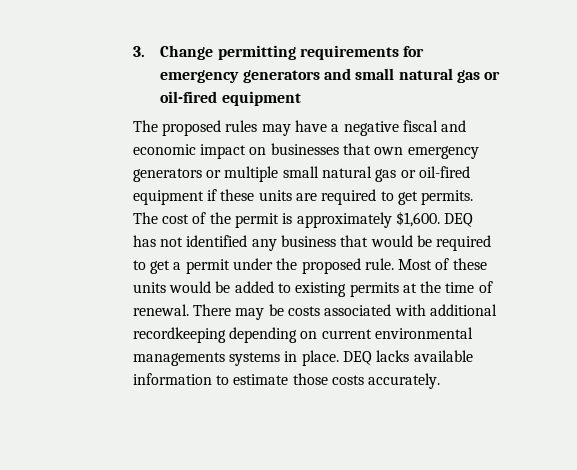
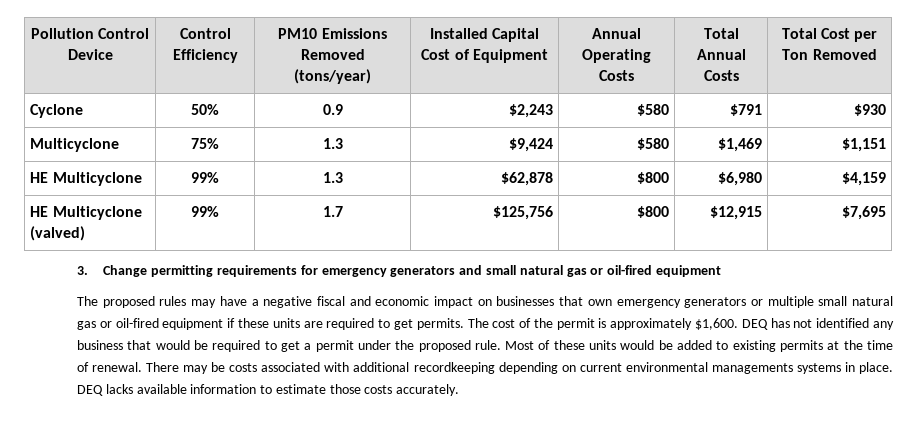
(132, 51) none -> [30,28,150,39] [67,49,113,60] [179,28,231,39] [172,49,238,63] [278,28,387,39] [300,49,365,60] [294,69,371,84] [429,28,540,42] [421,49,548,63] [592,28,641,39] [582,49,651,63] [599,70,634,81] [703,28,739,39] [696,49,746,60] [703,70,739,81] [781,28,878,42] [782,49,877,60] [30,104,84,118] [191,104,219,115] [322,104,343,115] [508,104,553,118] [636,104,669,116] [729,104,762,116] [853,104,886,116] [30,138,120,152] [191,138,219,149] [322,138,343,149] [508,138,553,152] [636,138,669,150] [717,138,762,152] [841,138,886,152] [30,172,142,186] [191,172,219,183] [322,172,343,183] [500,172,553,186] [636,172,669,184] [717,172,762,186] [841,172,886,186] [30,206,142,220] [30,226,86,241] [191,206,219,217] [322,206,343,217] [492,206,553,220] [636,206,669,218] [709,206,762,220] [841,206,886,220] Pollution Control Device | Control Efficiency | PM10 Emissions Removed (tons/year) | Installed Capital Cost of Equipment | Annual Operating Costs | Total Annual Costs | Total Cost per Ton Removed // Cyclone | 50% | 0.9 | $2,243 | $580 | $791 | $930 // Multicyclone | 75% | 1.3 | $9,424 | $580 | $1,469 | $1,151 // HE Multicyclone | 99% | 1.3 | $62,878 | $800 | $6,980 | $4,159 // HE Multicyclone (valved) | 99% | 1.7 | $125,756 | $800 | $12,915 | $7,695 //

